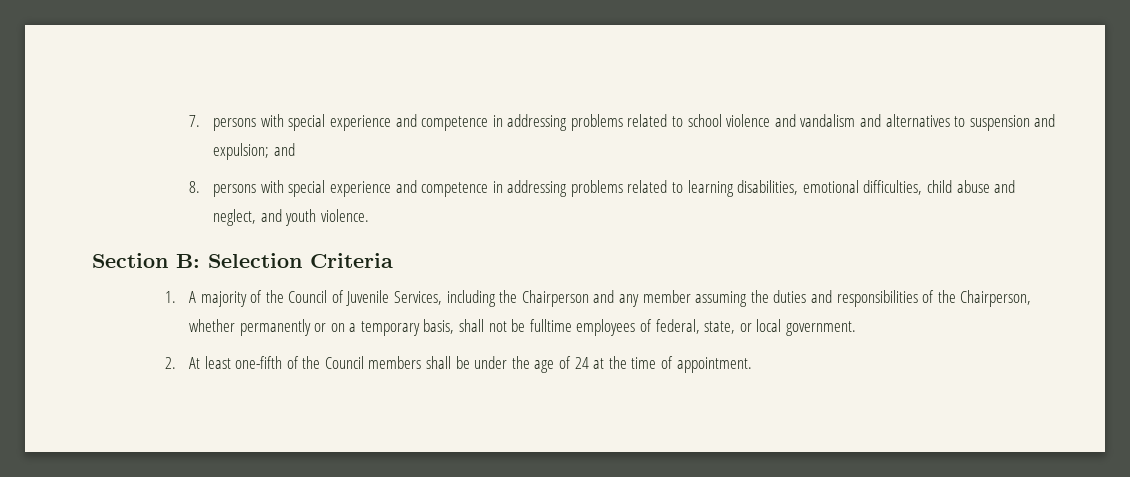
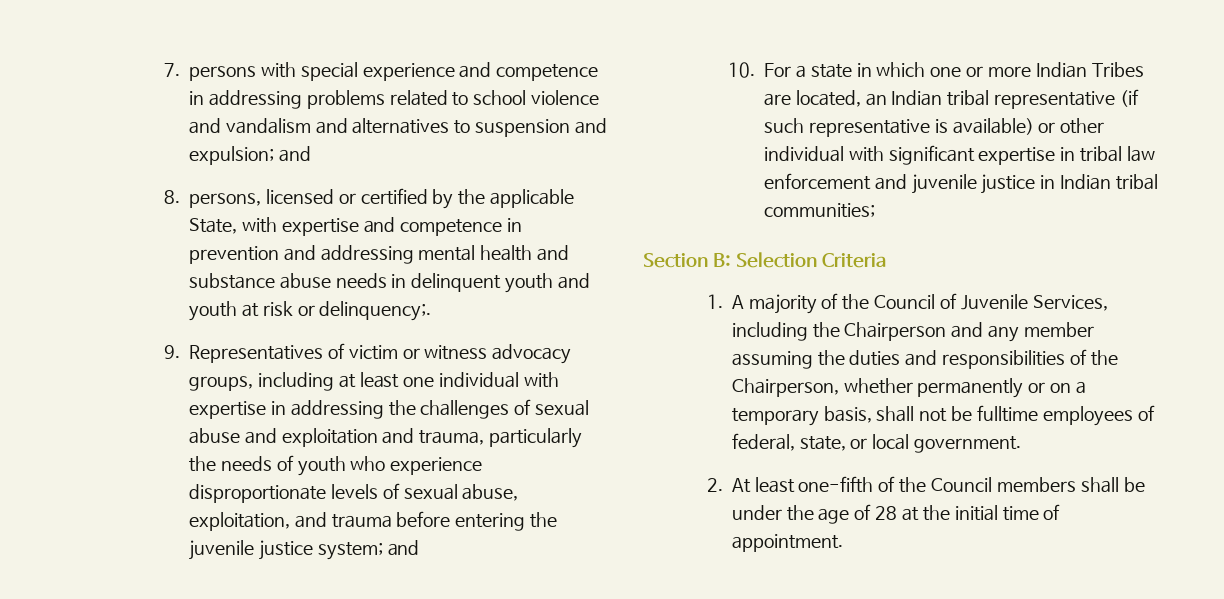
[213,180,1016,197] [213,209,369,226] persons with special experience and competence in addressing problems related to learning disabilities, emotional difficulties, child abuse and neglect, and youth violence. -> [188,188,575,209] [188,217,523,236] [188,245,570,264] [188,273,591,293] [188,301,432,321] [163,343,572,364] [188,372,560,391] [188,399,590,419] [188,428,583,448] [188,455,483,476] [188,483,519,503] [188,511,558,531] [188,540,420,560] [727,62,1144,78] [763,89,1140,109] [763,118,1105,137] [763,145,1156,165] [763,173,1159,194] [763,203,875,218] persons, licensed or certified by the applicable State, with expertise and competence in prevention and addressing mental health and substance abuse needs in delinquent youth and youth at risk or delinquency;. // 9. Representatives of victim or witness advocacy groups, including at least one individual with expertise in addressing the challenges of sexual abuse and exploitation and trauma, particularly the needs of youth who experience disproportionate levels of sexual abuse, exploitation, and trauma before entering the juvenile justice system; and // 10. For a state in which one or more Indian Tribes are located, an Indian tribal representative (if such representative is available) or other individual with significant expertise in tribal law enforcement and juvenile justice in Indian tribal communities;
[574,357,589,369] 24 -> [875,506,898,520] 28
(627, 362) none -> [954,505,998,521] initial

